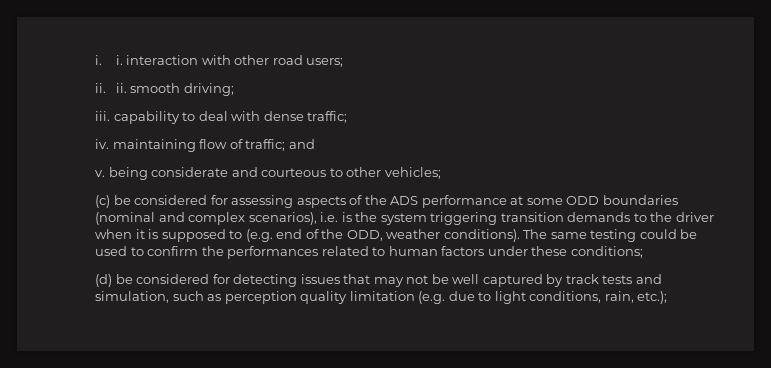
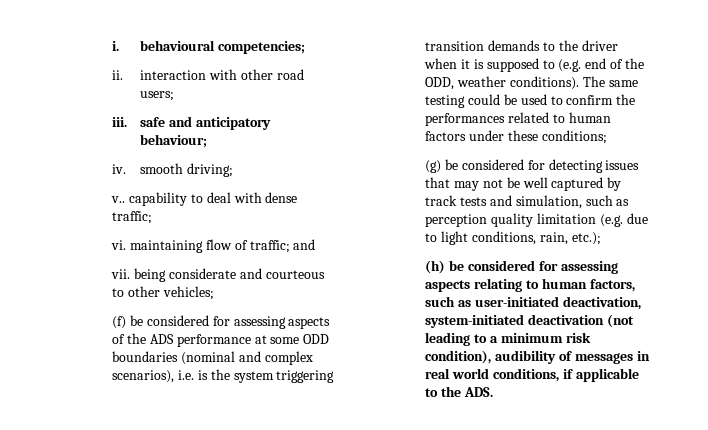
[95,55,123,65] i. i. -> [112,40,305,54] [112,70,124,80] i. behavioural competencies; // ii.
[95,83,127,93] ii. ii. -> [112,116,271,130] [140,134,208,148] [112,164,127,174] iii. safe and anticipatory behaviour; // iv.
[95,111,111,121] iii. -> [111,196,126,203] v..
[95,139,110,149] iv. -> [111,240,127,250] vi.
[95,170,106,177] v. -> [111,269,131,279] vii.
[95,195,111,208] (c) -> [112,316,127,329] (f)
[95,274,113,287] (d) -> [425,160,442,173] (g)
(668, 297) none -> [425,260,618,274] [425,278,635,292] [425,296,641,310] [425,314,635,328] [425,332,591,346] [425,350,650,364] [425,368,639,382] [425,386,494,397] // (h) be considered for assessing aspects relating to human factors, such as user-initiated deactivation, system-initiated deactivation (not leading to a minimum risk condition), audibility of messages in real world conditions, if applicable to the ADS.

